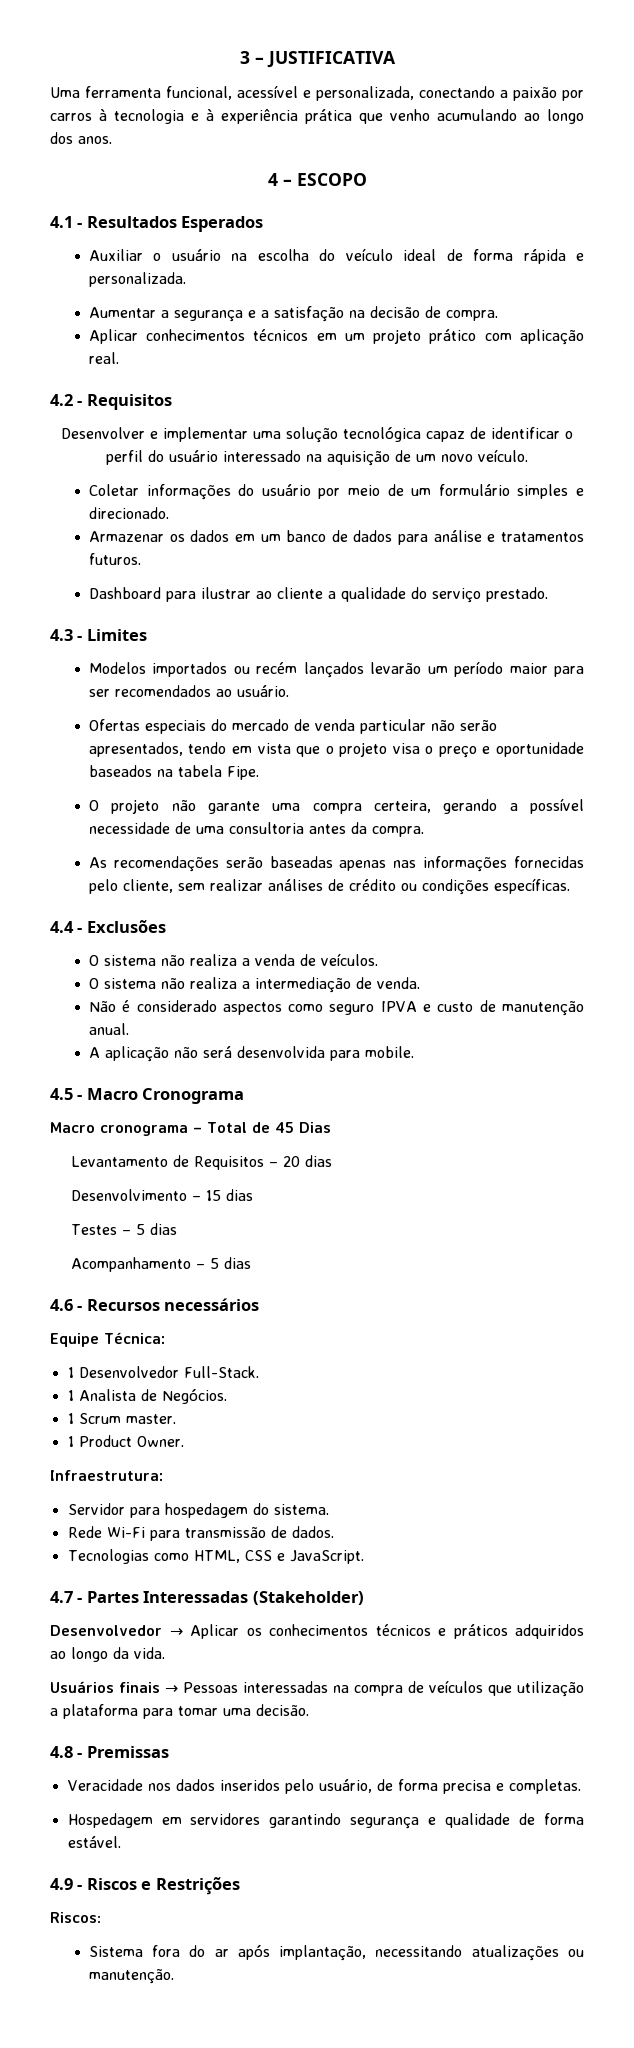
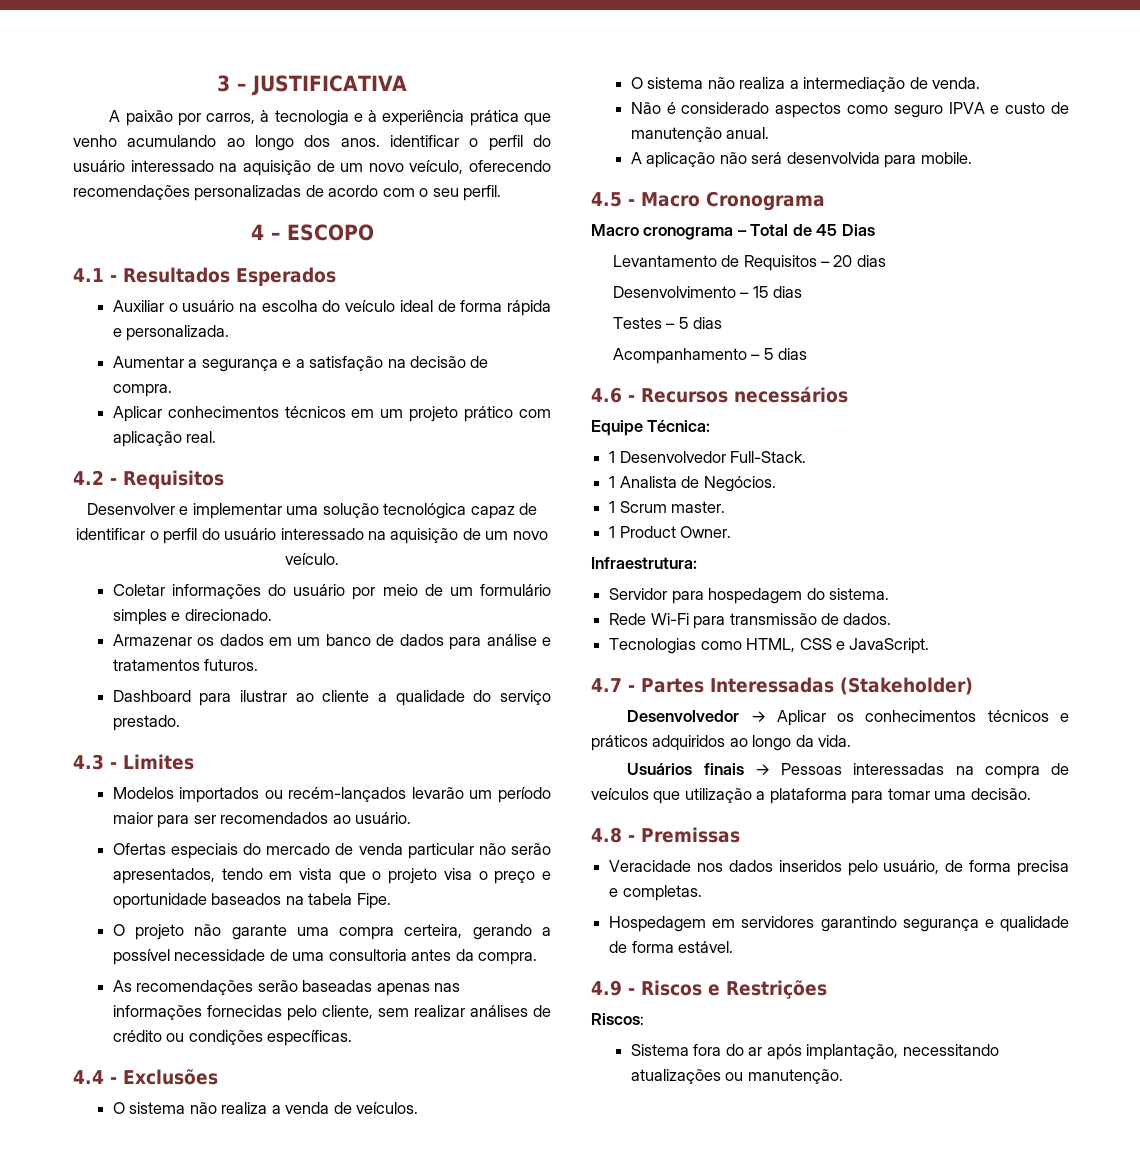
[50,85,508,101] Uma ferramenta funcional, acessível e personalizada, conectando a -> [109,110,121,122] A
[50,113,92,121] carros -> [206,113,256,124] carros,
(112, 140) none -> [390,135,551,151] [73,160,551,176] [73,185,502,201] identificar o perfil do usuário interessado na aquisição de um novo veículo, oferecendo recomendações personalizadas de acordo com o seu perfil.
[256,662,364,678] recém lançados -> [288,787,407,802] recém-lançados

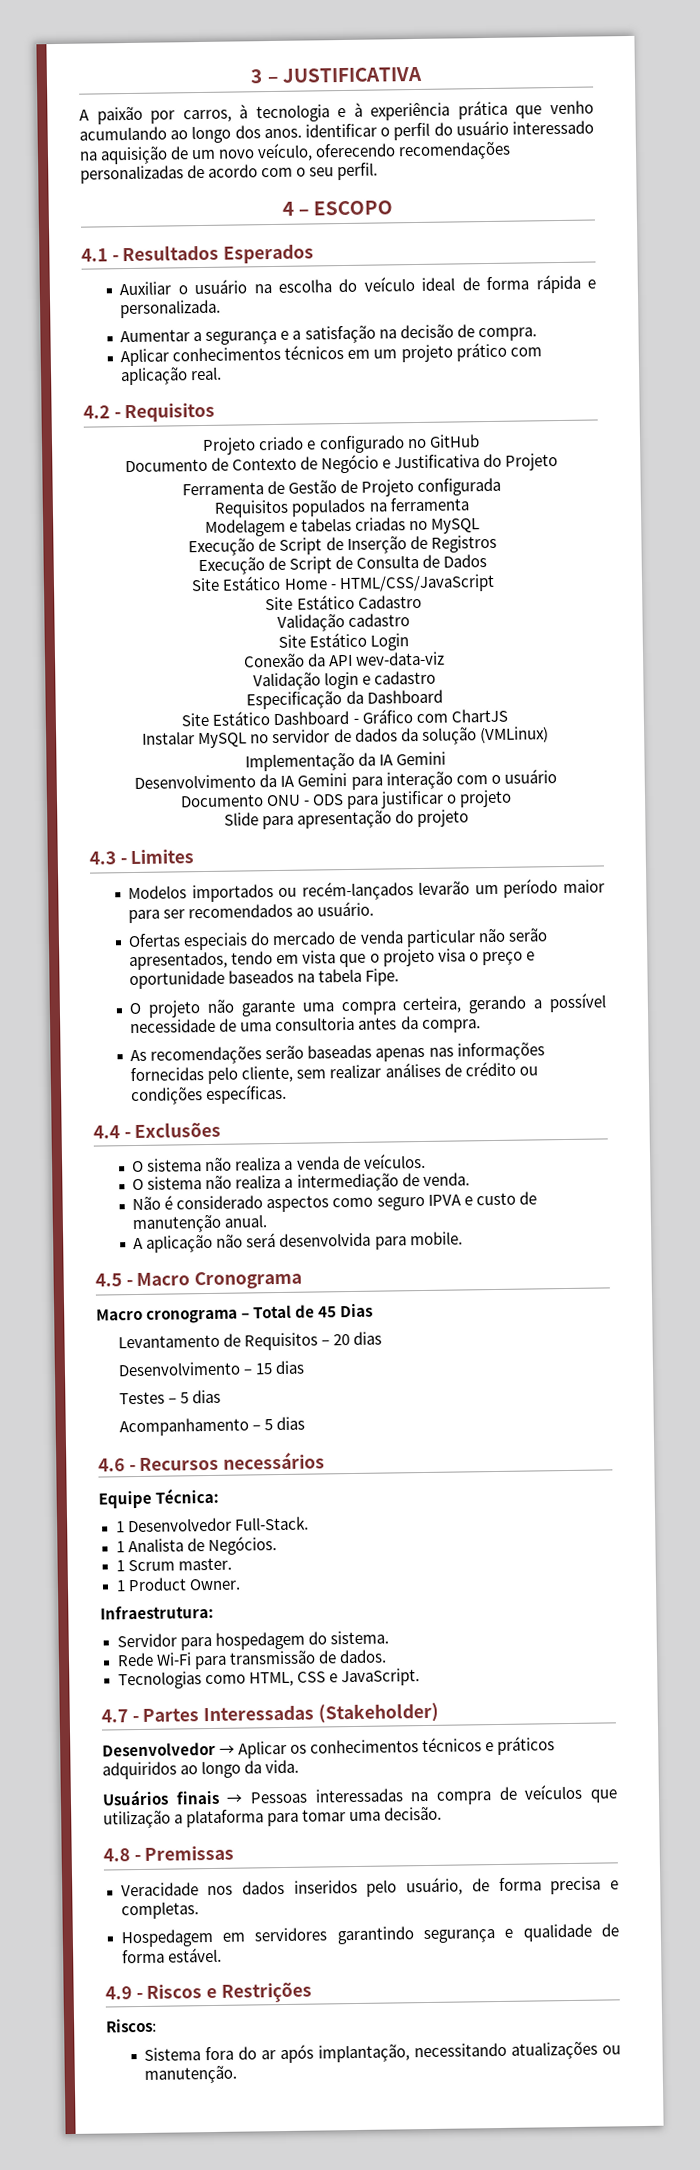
[86,503,538,519] [76,528,548,544] [285,553,339,565] [112,584,551,600] [112,609,272,625] [112,634,551,650] [112,659,259,671] [112,690,551,706] [112,715,180,731] Desenvolver e implementar uma solução tecnológica capaz de identificar o perfil do usuário interessado na aquisição de um novo veículo. // Coletar informações do usuário por meio de um formulário simples e direcionado. // Armazenar os dados em um banco de dados para análise e tratamentos futuros. // Dashboard para ilustrar ao cliente a qualidade do serviço prestado. -> [202,434,480,455] [124,453,559,474] [181,477,502,497] [214,497,469,518] [204,517,481,537] [188,534,497,557] [197,554,488,576] [191,573,495,594] [265,594,422,611] [276,613,411,632] [277,632,410,651] [242,651,446,668] [252,670,437,691] [246,689,443,710] [181,708,508,727] [142,726,549,749] [244,751,447,772] [134,769,557,790] [179,789,513,810] [223,809,470,830] Projeto criado e configurado no GitHub // Documento de Contexto de Negócio e Justificativa do Projeto // Ferramenta de Gestão de Projeto configurada // Requisitos populados na ferramenta // Modelagem e tabelas criadas no MySQL // Execução de Script de Inserção de Registros // Execução de Script de Consulta de Dados // Site Estático Home - HTML/CSS/JavaScript // Site Estático Cadastro // Validação cadastro // Site Estático Login // Conexão da API wev-data-viz // Validação login e cadastro // Especificação da Dashboard // Site Estático Dashboard - Gráfico com ChartJS // Instalar MySQL no servidor de dados da solução (VMLinux) // Implementação da IA Gemini // Desenvolvimento da IA Gemini para interação com o usuário // Documento ONU - ODS para justificar o projeto // Slide para apresentação do projeto

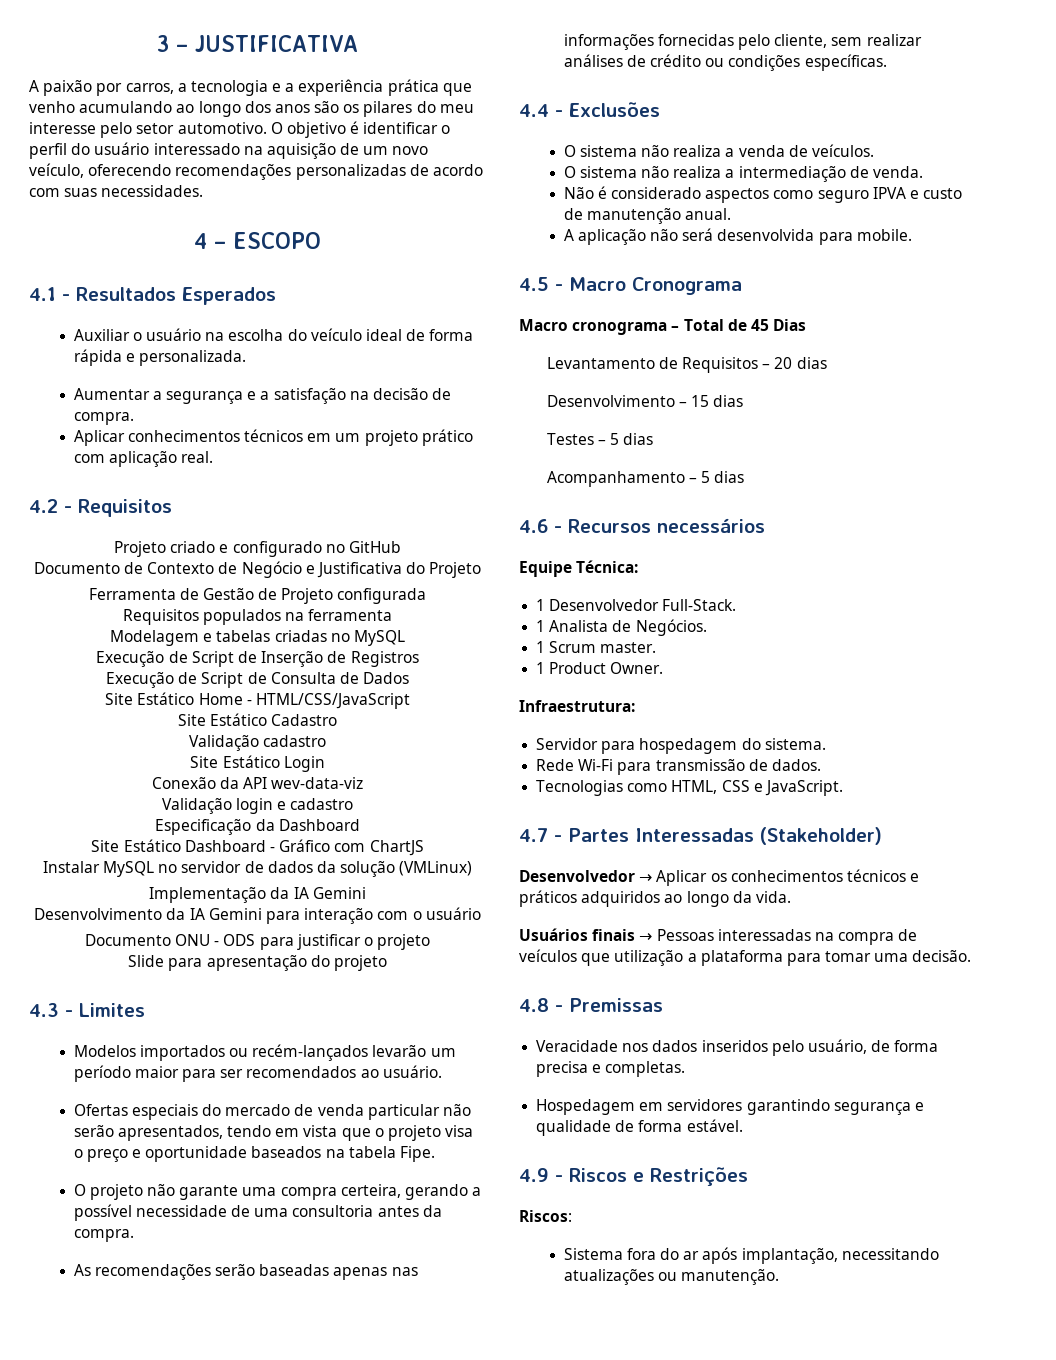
[239,104,249,119] à -> [177,83,187,92] a
[353,102,363,117] à -> [285,83,295,92] a
[263,128,302,139] anos. -> [274,101,474,117] [29,121,360,138] anos são os pilares do meu interesse pelo setor automotivo. O objetivo é
[296,162,379,181] o seu perfil. -> [64,185,204,197] suas necessidades.

